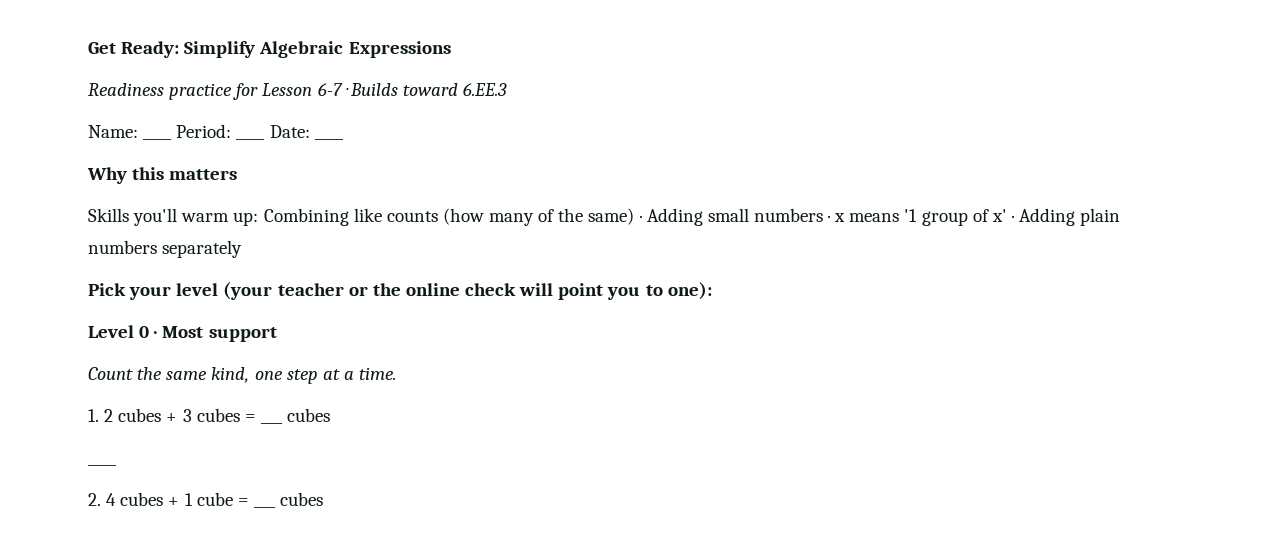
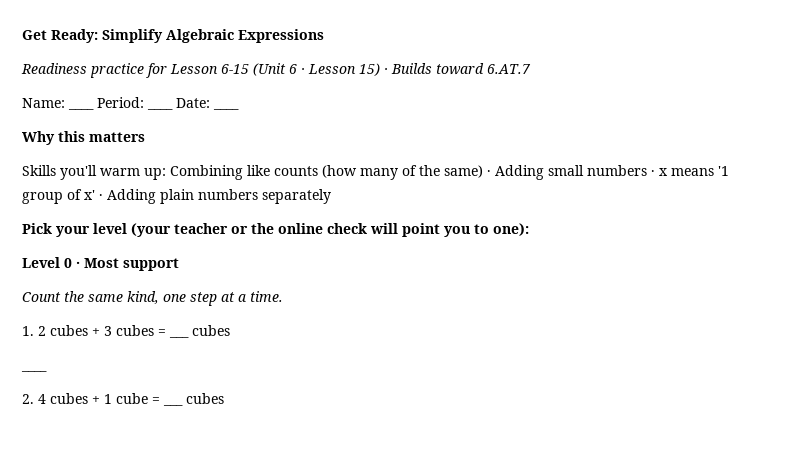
[317,83,343,96] 6-7 -> [221,63,380,76] 6-15 (Unit 6 · Lesson 15)
[463,83,508,96] 6.EE.3 -> [487,64,531,74] 6.AT.7

